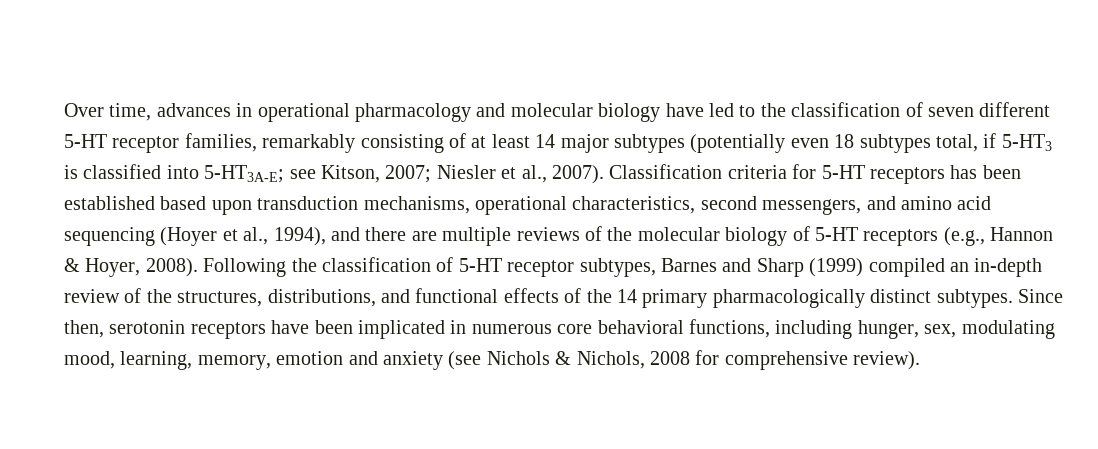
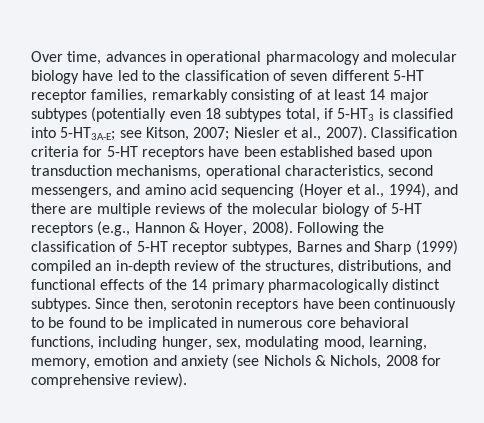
[950,165,978,179] has -> [208,146,240,157] have
(353, 327) none -> [374,298,457,312] [31,317,144,328] continuously to be found to be

